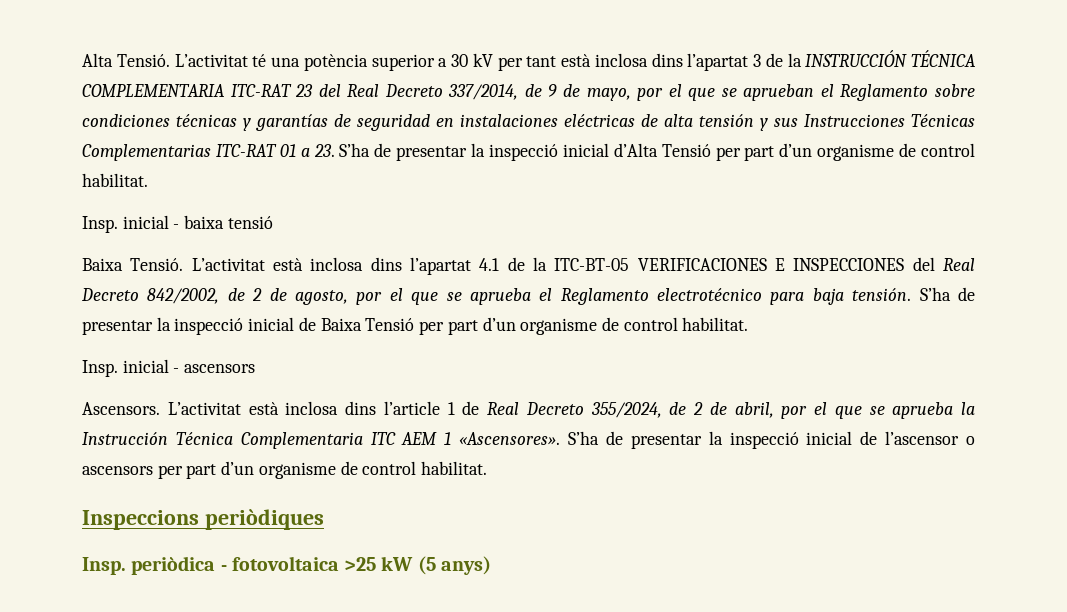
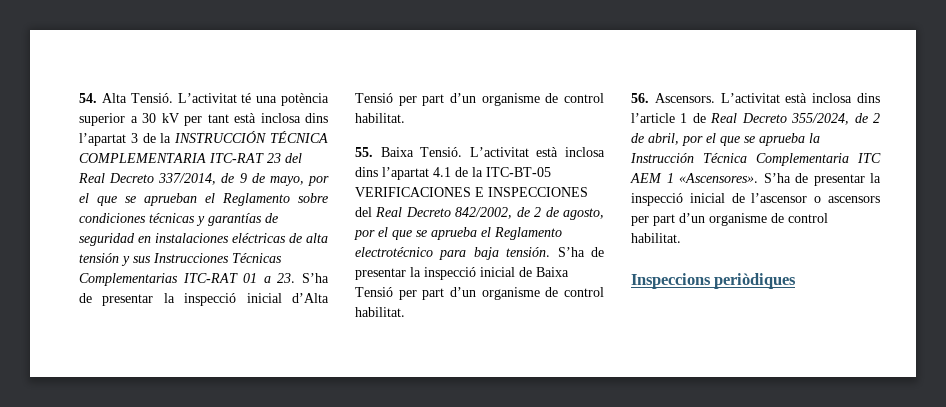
(82, 60) none -> [79,93,97,103] 54.
[82,215,273,233] Insp. inicial - baixa tensió // -> [355,147,373,157] 55.
[82,359,256,377] Insp. inicial - ascensors // -> [631,93,649,103] 56.
[82,556,491,575] // Insp. periòdica - fotovoltaica >25 kW (5 anys) -> (797, 281) none

